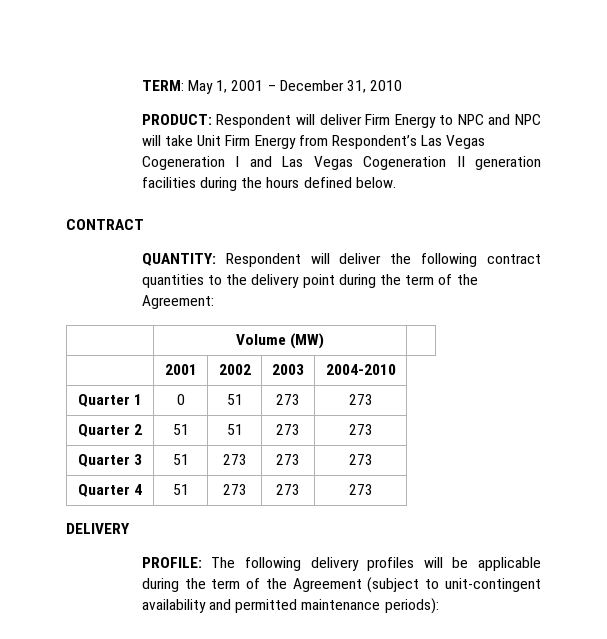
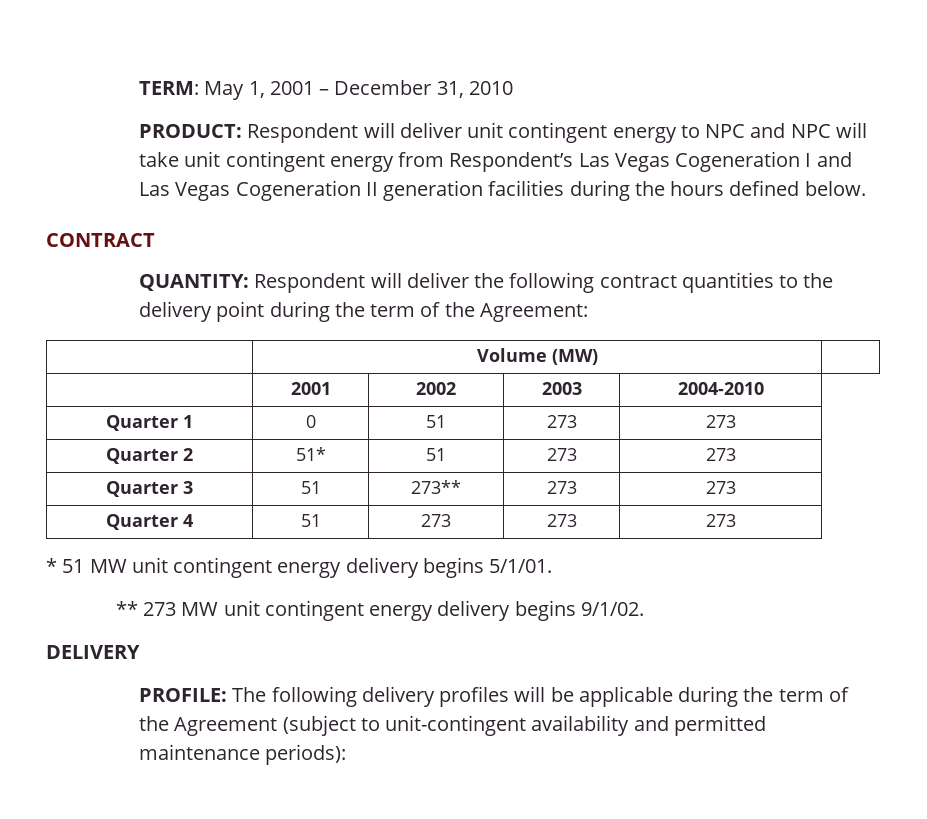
[365,114,436,128] Firm Energy -> [467,122,677,143] unit contingent energy
[197,135,296,149] Unit Firm Energy -> [184,151,394,172] unit contingent energy
[172,424,189,435] 51 -> [295,447,326,461] 51*
[222,454,247,465] 273 -> [411,480,461,494] 273**
(373, 489) none -> [46,557,553,578] [115,600,644,621] // * 51 MW unit contingent energy delivery begins 5/1/01. // ** 273 MW unit contingent energy delivery begins 9/1/02.

